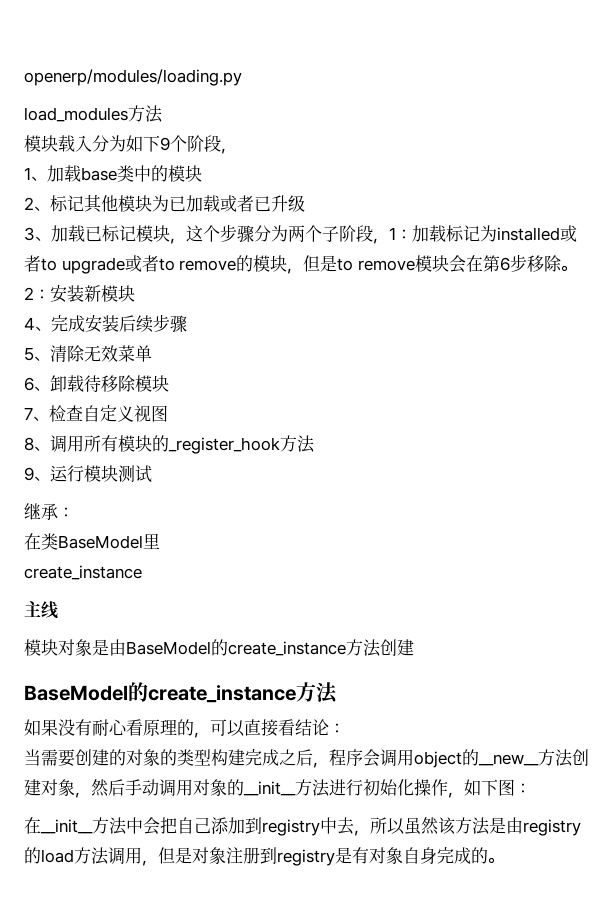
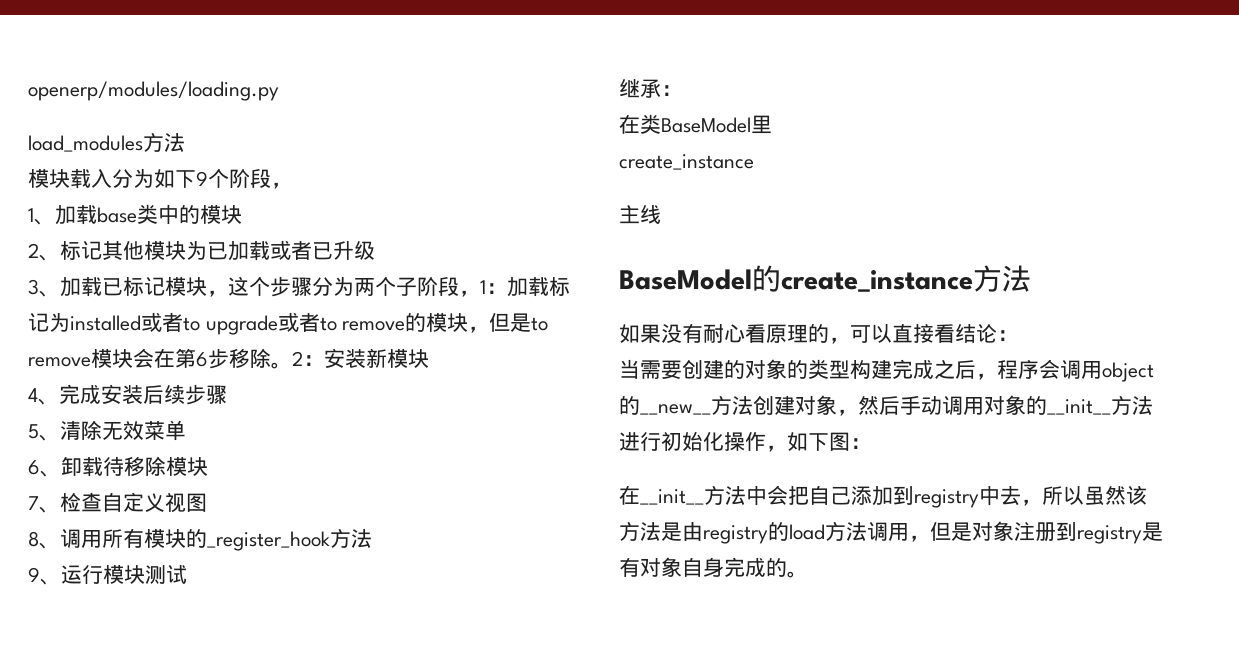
[24,639,414,657] // 模块对象是由BaseModel的create_instance方法创建 -> (661, 214) none

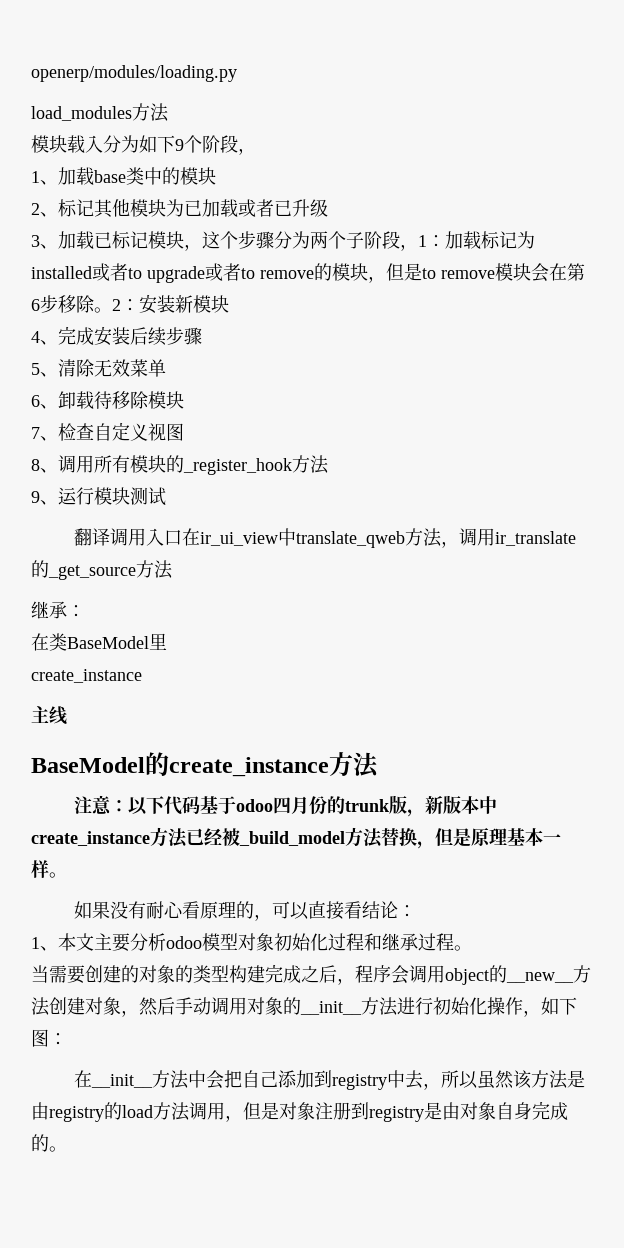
(187, 574) none -> [73,528,576,548] [31,560,173,580] // 翻译调用入口在ir_ui_view中translate_qweb方法，调用ir_translate的_get_source方法
(1031, 278) none -> [73,795,497,817] [31,827,561,849] [31,860,67,878] // 注意：以下代码基于odoo四月份的trunk版，新版本中create_instance方法已经被_build_model方法替换，但是原理基本一样。
(1018, 335) none -> [31,933,472,952] // 1、本文主要分析odoo模型对象初始化过程和继承过程。
[619,557,640,577] 有 -> [442,1102,460,1120] 由

